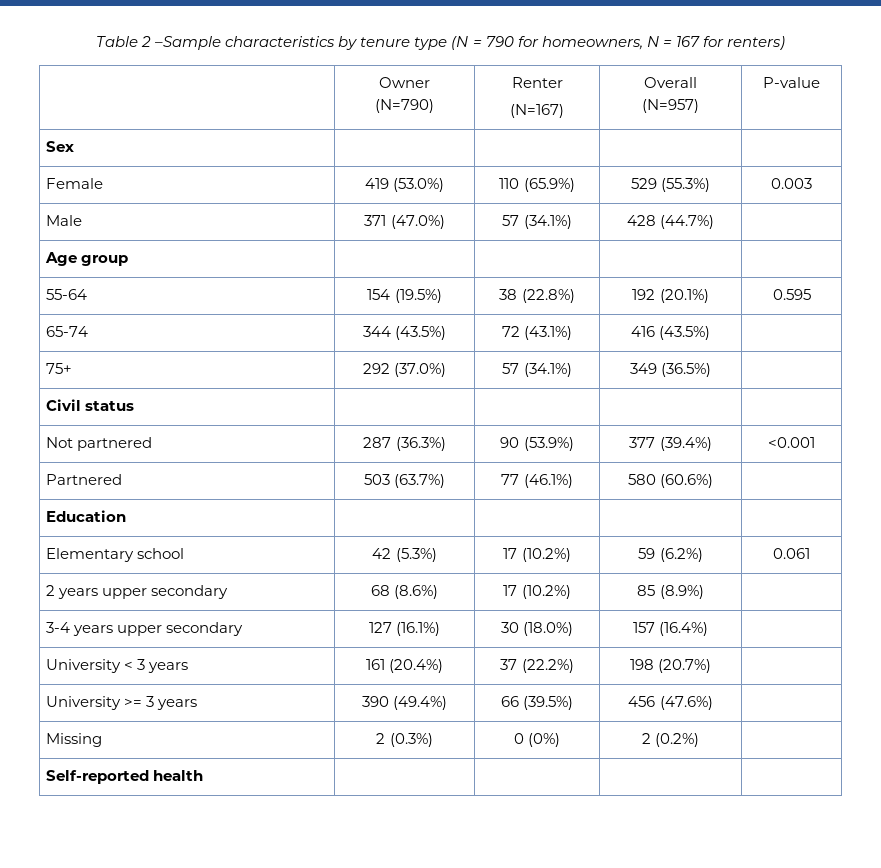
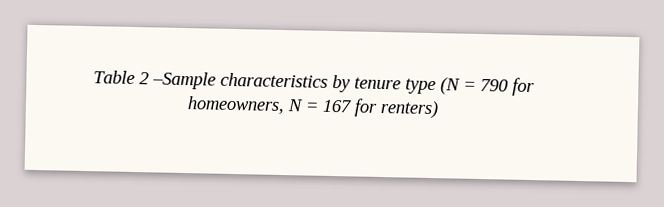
[379,77,430,88] [375,99,434,113] [511,77,563,88] [510,104,564,118] [643,77,697,88] [641,99,699,113] [763,77,820,88] [46,141,75,152] [46,178,104,189] [364,178,445,192] [499,178,575,192] [630,178,711,192] [771,178,812,189] [46,215,83,226] [364,215,445,229] [502,215,572,229] [626,215,715,229] [45,252,129,266] [46,289,88,300] [367,289,442,303] [499,289,575,303] [632,289,709,303] [772,289,811,300] [46,326,89,337] [362,326,447,340] [501,326,573,340] [630,326,711,340] [46,363,73,374] [362,363,447,377] [502,363,572,377] [629,363,712,377] [46,399,135,411] [46,437,153,451] [363,437,446,451] [500,437,574,451] [629,437,712,451] [768,437,815,448] [46,474,123,485] [363,474,446,488] [501,474,573,488] [627,474,714,488] [46,510,127,522] [46,548,185,562] [372,548,437,562] [503,548,571,562] [638,548,703,562] [773,548,810,559] [46,585,229,599] [370,585,439,599] [503,585,571,599] [637,585,704,599] [46,622,244,636] [368,622,441,636] [500,622,574,636] [632,622,709,636] [46,659,189,673] [365,659,444,673] [500,659,574,673] [629,659,712,673] [46,696,198,710] [361,696,448,710] [500,696,574,710] [628,696,713,710] [46,733,103,747] [376,733,433,747] [513,733,561,747] [641,733,700,747] [46,770,204,784] // | Owner // (N=790) | Renter // (N=167) | Overall // (N=957) | P-value // Sex | | | | // Female | 419 (53.0%) | 110 (65.9%) | 529 (55.3%) | 0.003 // Male | 371 (47.0%) | 57 (34.1%) | 428 (44.7%) | // Age group | | | | // 55-64 | 154 (19.5%) | 38 (22.8%) | 192 (20.1%) | 0.595 // 65-74 | 344 (43.5%) | 72 (43.1%) | 416 (43.5%) | // 75+ | 292 (37.0%) | 57 (34.1%) | 349 (36.5%) | // Civil status | | | | // Not partnered | 287 (36.3%) | 90 (53.9%) | 377 (39.4%) | <0.001 // Partnered | 503 (63.7%) | 77 (46.1%) | 580 (60.6%) | // Education | | | | // Elementary school | 42 (5.3%) | 17 (10.2%) | 59 (6.2%) | 0.061 // 2 years upper secondary | 68 (8.6%) | 17 (10.2%) | 85 (8.9%) | // 3-4 years upper secondary | 127 (16.1%) | 30 (18.0%) | 157 (16.4%) | // University < 3 years | 161 (20.4%) | 37 (22.2%) | 198 (20.7%) | // University >= 3 years | 390 (49.4%) | 66 (39.5%) | 456 (47.6%) | // Missing | 2 (0.3%) | 0 (0%) | 2 (0.2%) | // Self-reported health | | | | -> (439, 109) none

